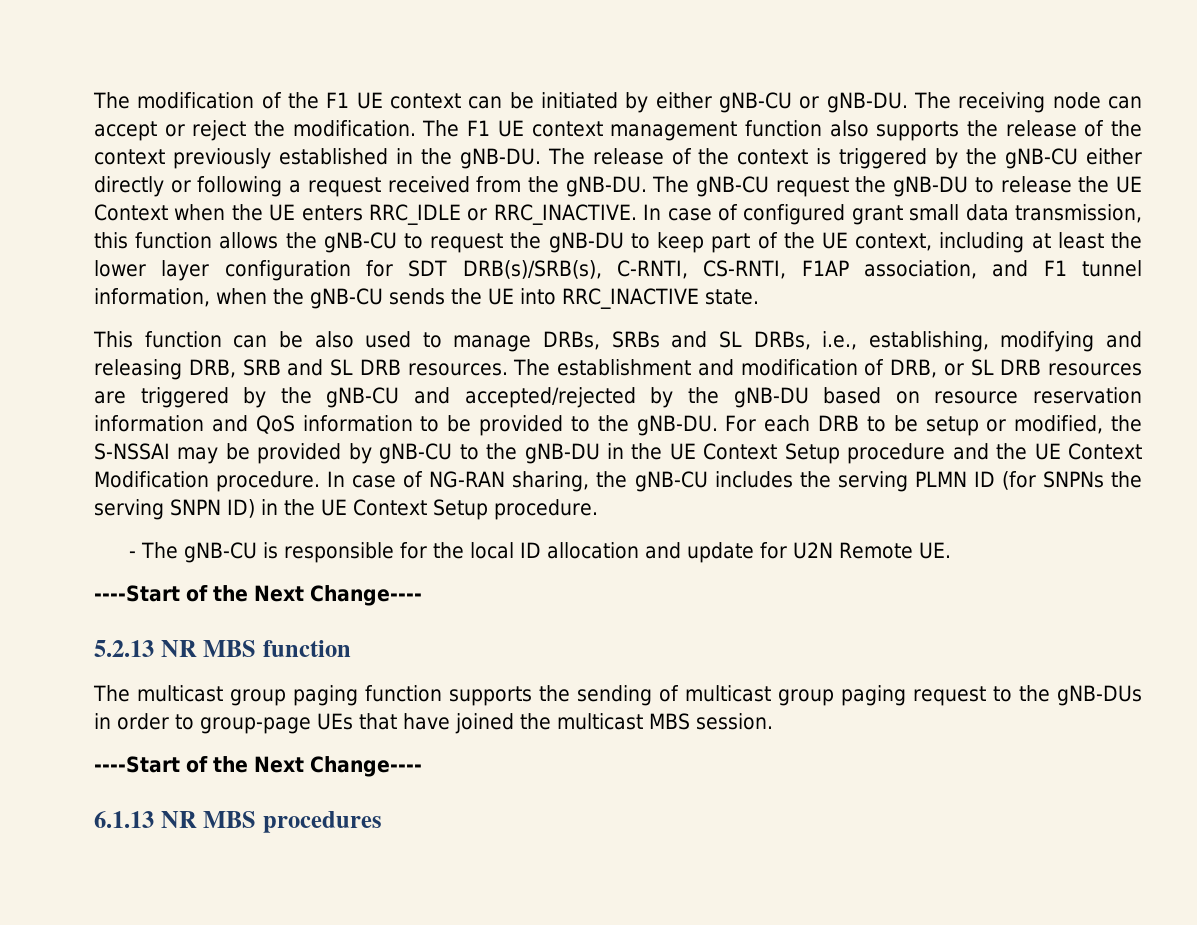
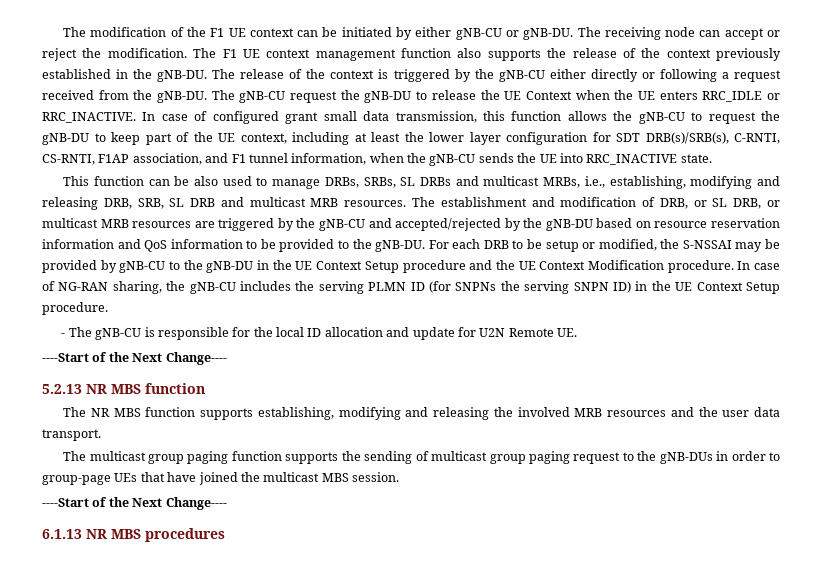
[611,331,811,350] SRBs and SL DRBs, -> [363,176,581,188] SRBs, SL DRBs and multicast MRBs,
[242,359,401,376] SRB and SL DRB -> [137,197,339,209] SRB, SL DRB and multicast MRB
[1000,359,1042,375] DRB -> [733,198,781,209] [42,218,129,228] DRB, or multicast MRB
(351, 648) none -> [63,407,780,420] [42,429,101,441] // The NR MBS function supports establishing, modifying and releasing the involved MRB resources and the user data transport.

